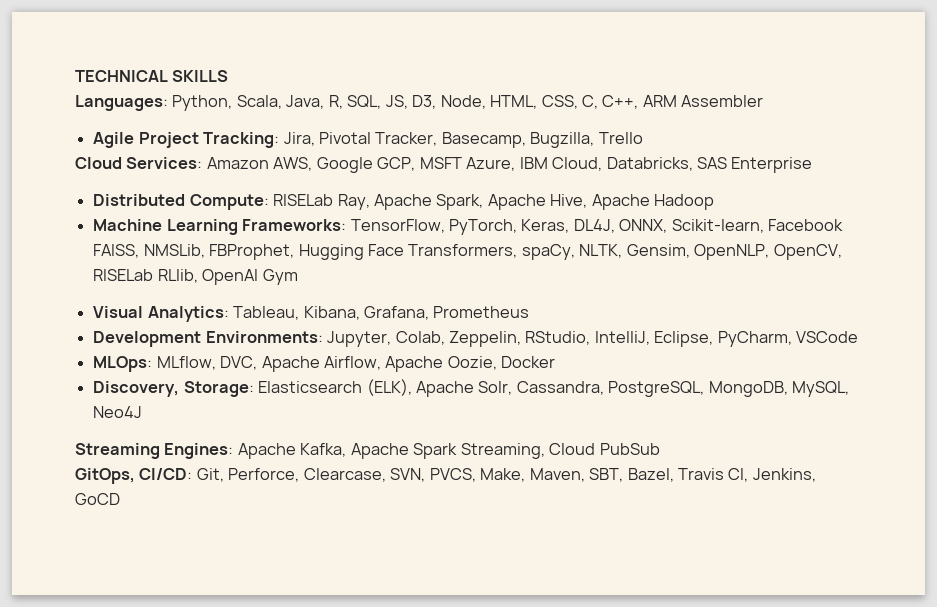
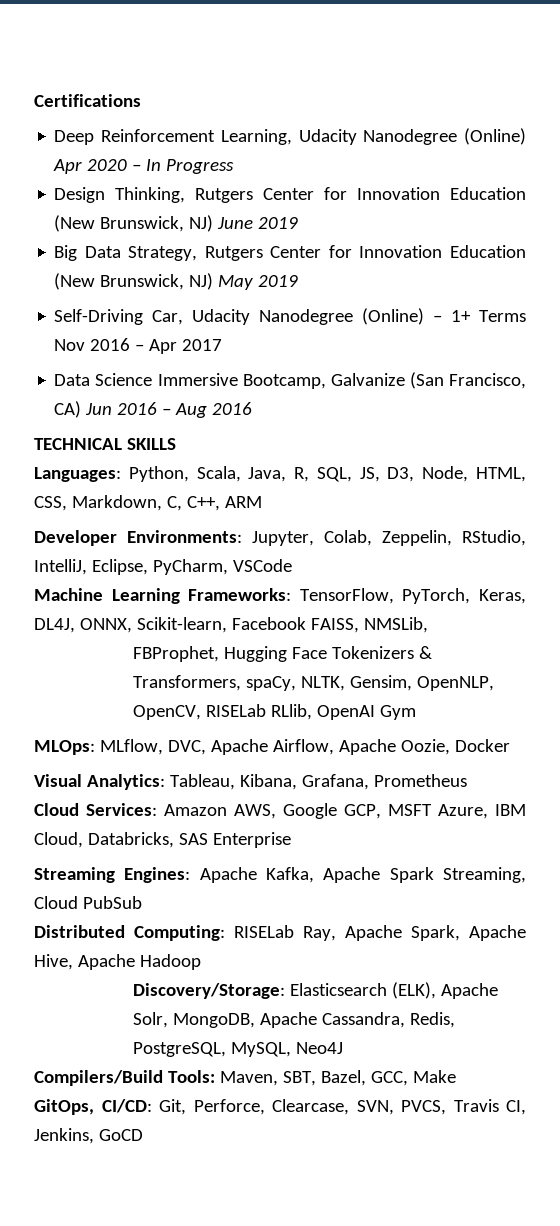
(75, 76) none -> [34,94,141,107] [54,128,526,145] [53,159,235,174] [54,187,526,203] [54,215,299,232] [54,245,526,261] [54,273,299,290] [54,308,526,325] [54,338,223,354] [54,372,526,389] [54,401,253,418] Certifications // Deep Reinforcement Learning, Udacity Nanodegree (Online) Apr 2020 – In Progress // Design Thinking, Rutgers Center for Innovation Education (New Brunswick, NJ) June 2019 // Big Data Strategy, Rutgers Center for Innovation Education (New Brunswick, NJ) May 2019 // Self-Driving Car, Udacity Nanodegree (Online) – 1+ Terms Nov 2016 – Apr 2017 // Data Science Immersive Bootcamp, Galvanize (San Francisco, CA) Jun 2016 – Aug 2016 //
(578, 102) none -> [71,495,162,511] Markdown,
[681,95,764,107] [93,132,643,148] Assembler // Agile Project Tracking: Jira, Pivotal Tracker, Basecamp, Bugzilla, Trello -> [34,530,526,546] [34,559,292,575] [34,588,526,604] [34,617,428,633] [132,646,432,662] [132,675,494,691] [132,704,416,720] [34,739,510,755] [34,774,467,790] // Developer Environments: Jupyter, Colab, Zeppelin, RStudio, IntelliJ, Eclipse, PyCharm, VSCode // Machine Learning Frameworks: TensorFlow, PyTorch, Keras, DL4J, ONNX, Scikit-learn, Facebook FAISS, NMSLib, // FBProphet, Hugging Face Tokenizers & Transformers, spaCy, NLTK, Gensim, OpenNLP, OpenCV, RISELab RLlib, OpenAI Gym // MLOps: MLflow, DVC, Apache Airflow, Apache Oozie, Docker // Visual Analytics: Tableau, Kibana, Grafana, Prometheus
[93,194,715,210] [93,219,844,235] [93,244,842,260] [93,269,298,285] [93,306,530,322] [93,331,859,347] [93,356,556,372] [93,379,850,397] [93,406,143,418] // Distributed Compute: RISELab Ray, Apache Spark, Apache Hive, Apache Hadoop // Machine Learning Frameworks: TensorFlow, PyTorch, Keras, DL4J, ONNX, Scikit-learn, Facebook FAISS, NMSLib, FBProphet, Hugging Face Transformers, spaCy, NLTK, Gensim, OpenNLP, OpenCV, RISELab RLlib, OpenAI Gym // Visual Analytics: Tableau, Kibana, Grafana, Prometheus // Development Environments: Jupyter, Colab, Zeppelin, RStudio, IntelliJ, Eclipse, PyCharm, VSCode // MLOps: MLflow, DVC, Apache Airflow, Apache Oozie, Docker // Discovery, Storage: Elasticsearch (ELK), Apache Solr, Cassandra, PostgreSQL, MongoDB, MySQL, Neo4J -> (291, 840) none
(660, 449) none -> [34,925,526,941] [34,954,201,970] [132,982,498,999] [132,1012,455,1028] [132,1042,343,1057] [34,1070,456,1086] // Distributed Computing: RISELab Ray, Apache Spark, Apache Hive, Apache Hadoop // Discovery/Storage: Elasticsearch (ELK), Apache Solr, MongoDB, Apache Cassandra, Redis, PostgreSQL, MySQL, Neo4J // Compilers/Build Tools: Maven, SBT, Bazel, GCC, Make
[480,468,674,482] Make, Maven, SBT, Bazel, -> (446, 1107) none

